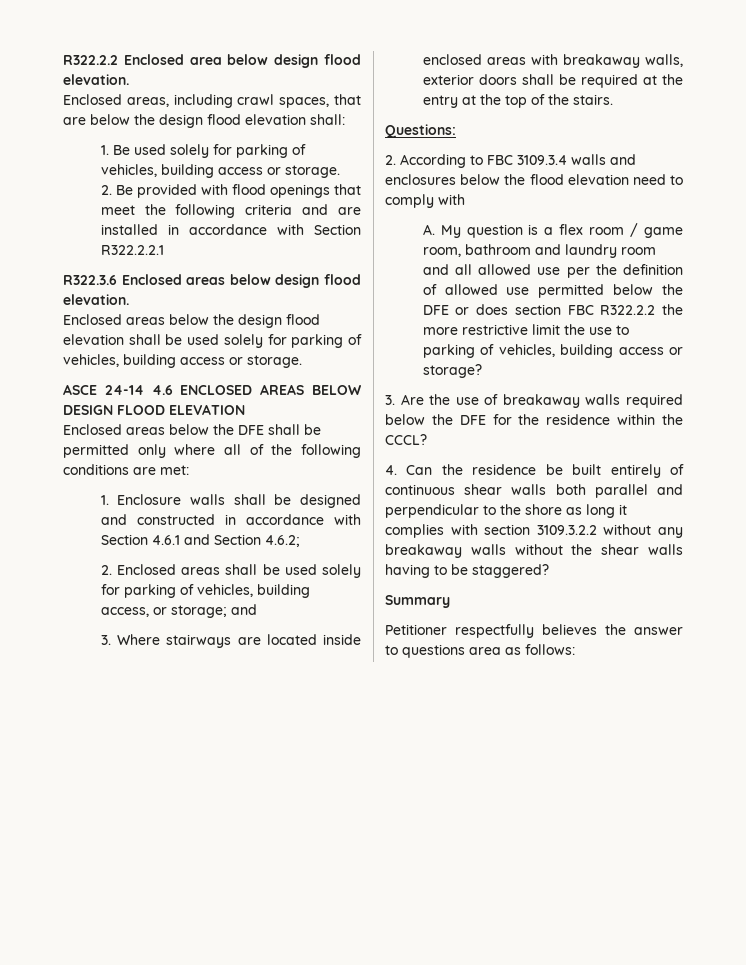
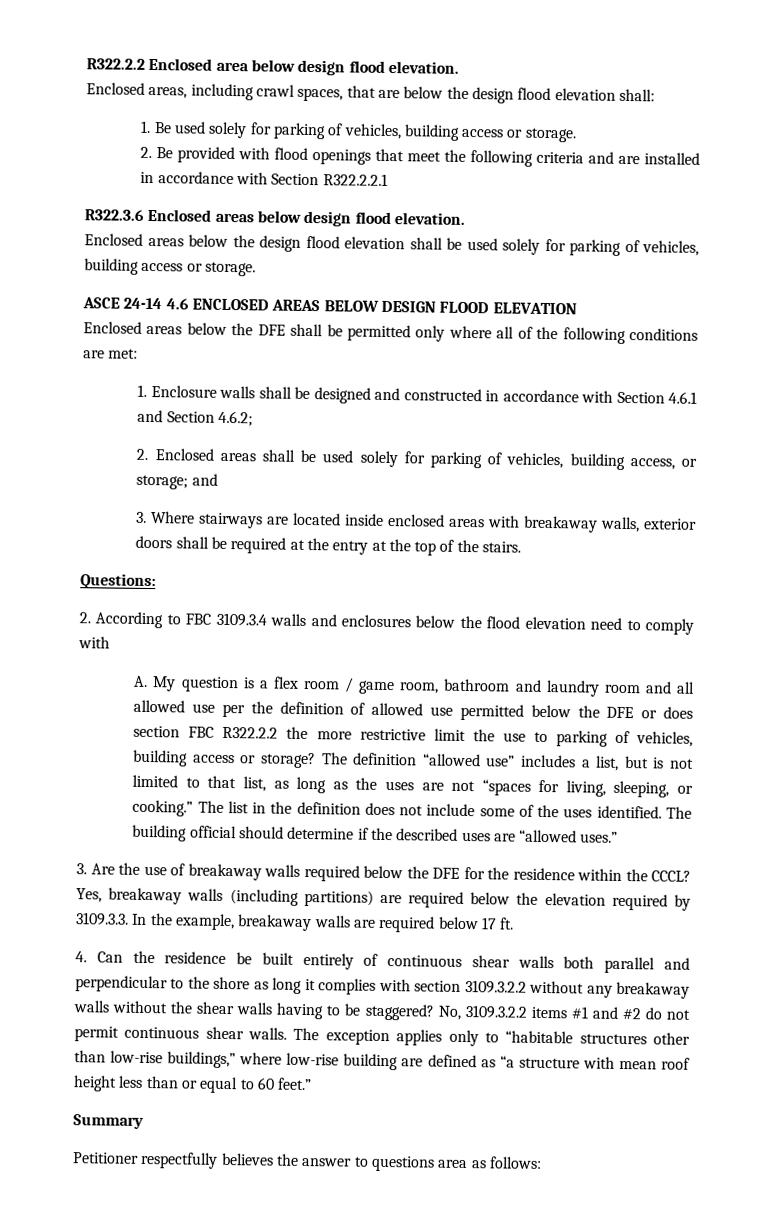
(482, 371) none -> [321,752,695,771] [132,774,693,798] [132,799,692,819] [132,824,619,843] The definition “allowed use” includes a list, but is not limited to that list, as long as the uses are not “spaces for living, sleeping, or cooking.” The list in the definition does not include some of the uses identified. The building official should determine if the described uses are “allowed uses.”
(427, 439) none -> [76,887,691,911] [75,912,515,933] Yes, breakaway walls (including partitions) are required below the elevation required by 3109.3.3. In the example, breakaway walls are required below 17 ft.
(549, 571) none -> [437,1005,690,1020] [74,1026,691,1047] [74,1050,691,1071] [73,1075,313,1094] No, 3109.3.2.2 items #1 and #2 do not permit continuous shear walls. The exception applies only to “habitable structures other than low-rise buildings,” where low-rise building are defined as “a structure with mean roof height less than or equal to 60 feet.”

